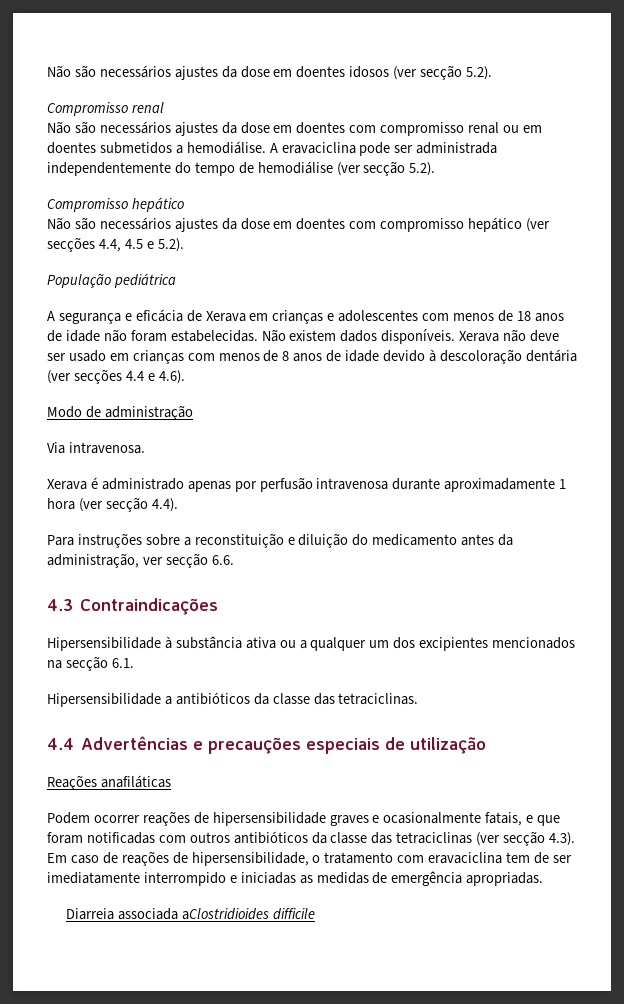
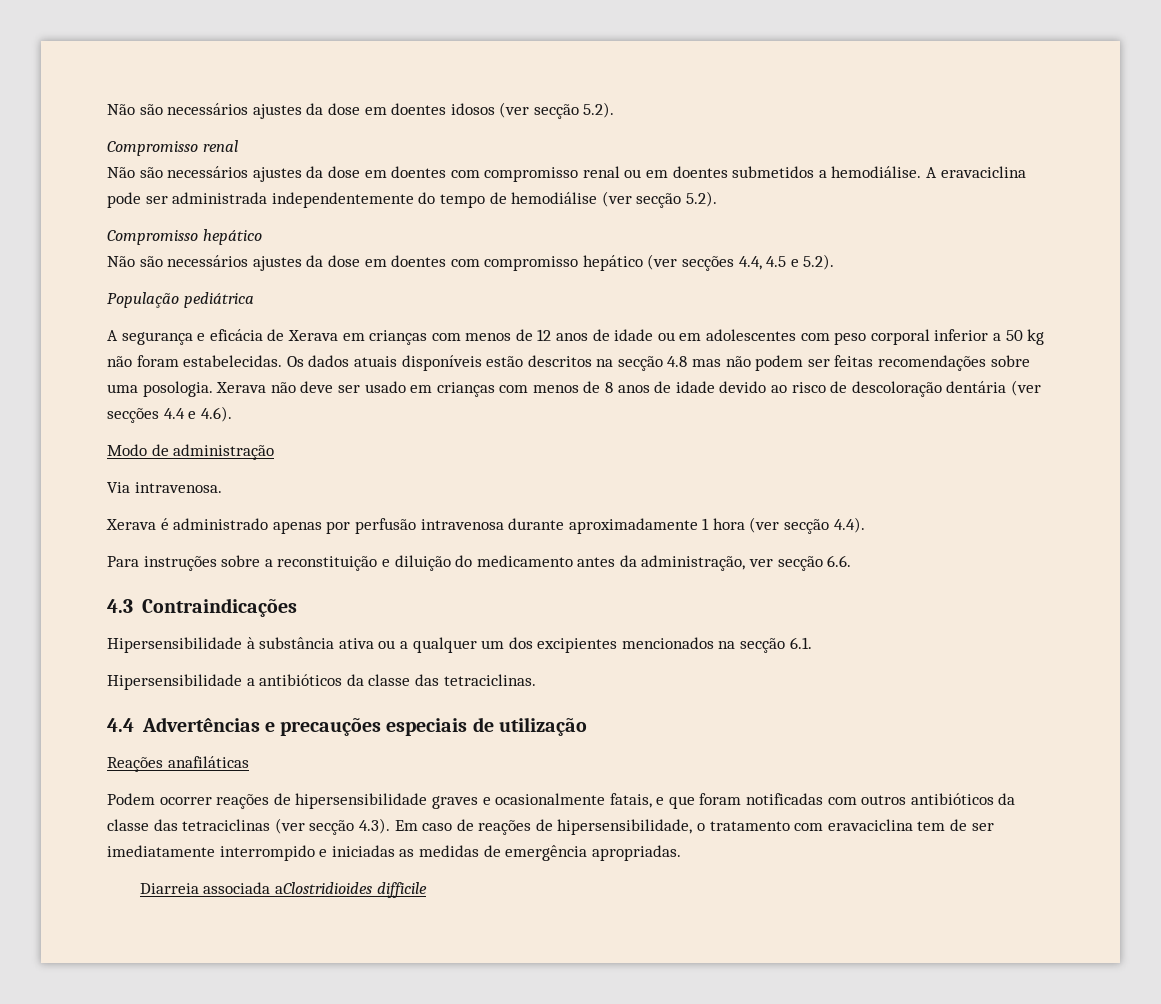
[327,310,564,322] [47,329,456,344] e adolescentes com menos de 18 anos de idade não foram estabelecidas. Não existem dados disponíveis. -> [431,329,1045,345] [107,355,1030,371] [107,381,213,397] com menos de 12 anos de idade ou em adolescentes com peso corporal inferior a 50 kg não foram estabelecidas. Os dados atuais disponíveis estão descritos na secção 4.8 mas não podem ser feitas recomendações sobre uma posologia.
[428,349,436,362] à -> [771,381,848,393] ao risco de

